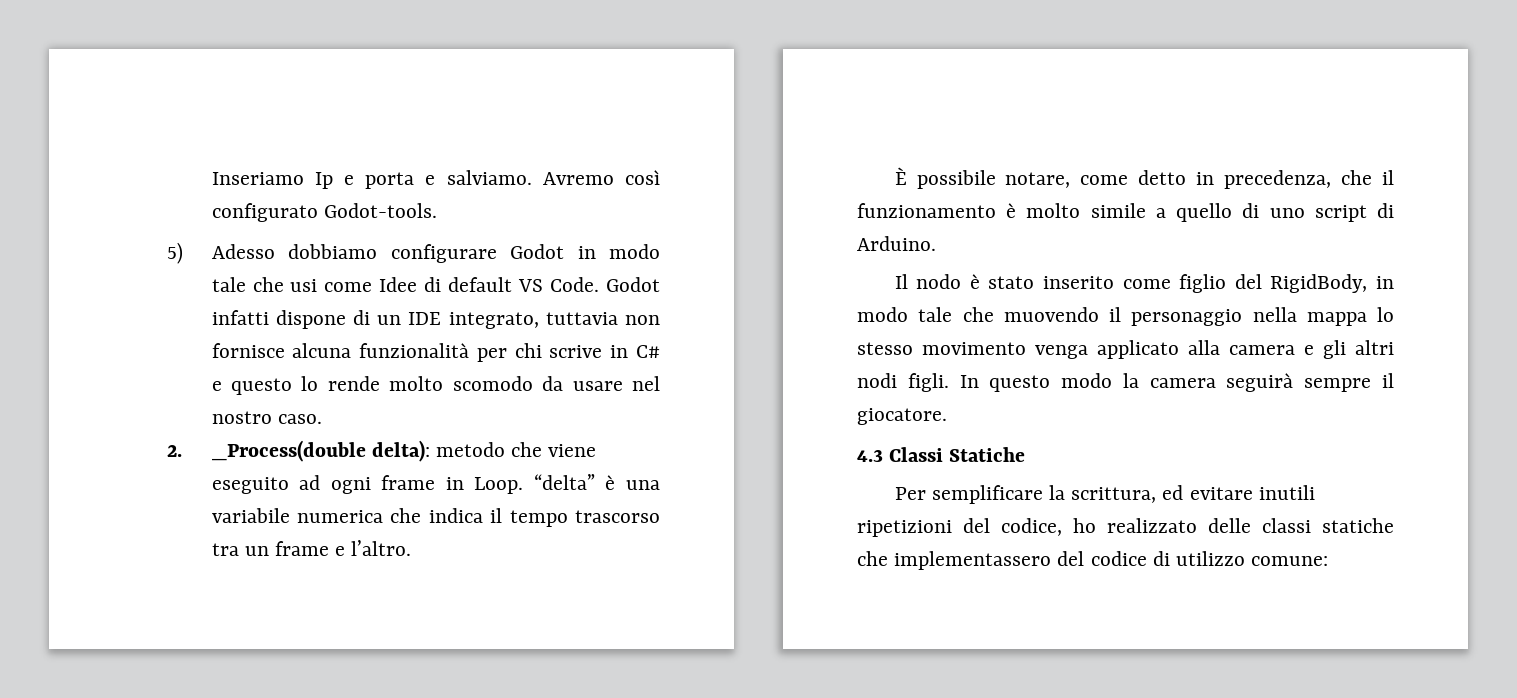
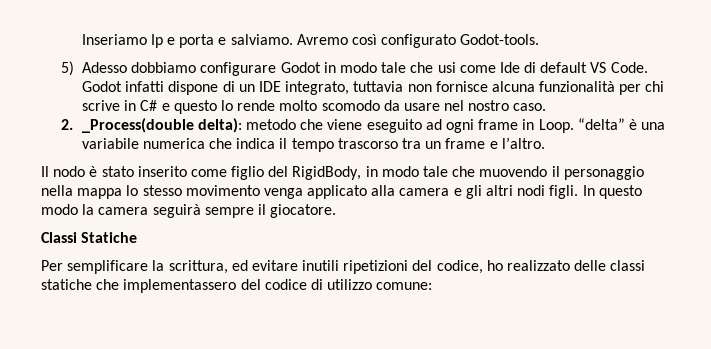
[379,277,418,292] Idee -> [499,62,520,73] Ide
[894,167,1394,189] [857,203,1394,222] [857,236,936,251] // È possibile notare, come detto in precedenza, che il funzionamento è molto simile a quello di uno script di Arduino. -> (545, 143) none
[857,450,883,462] 4.3 -> (337, 211) none

